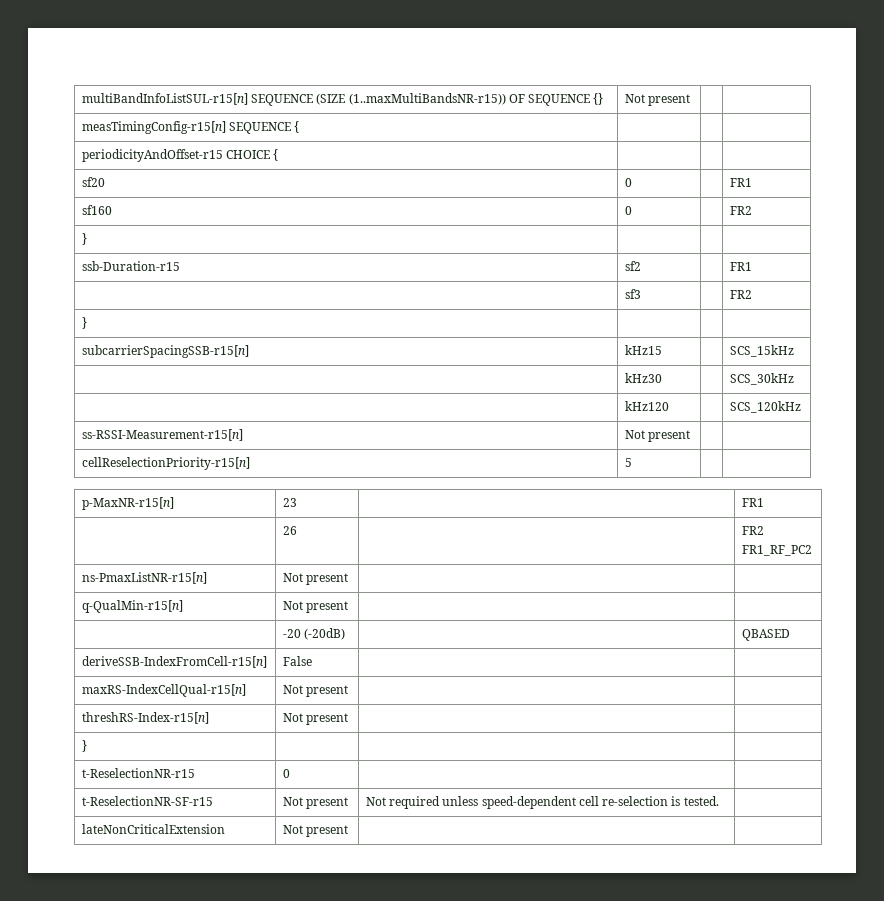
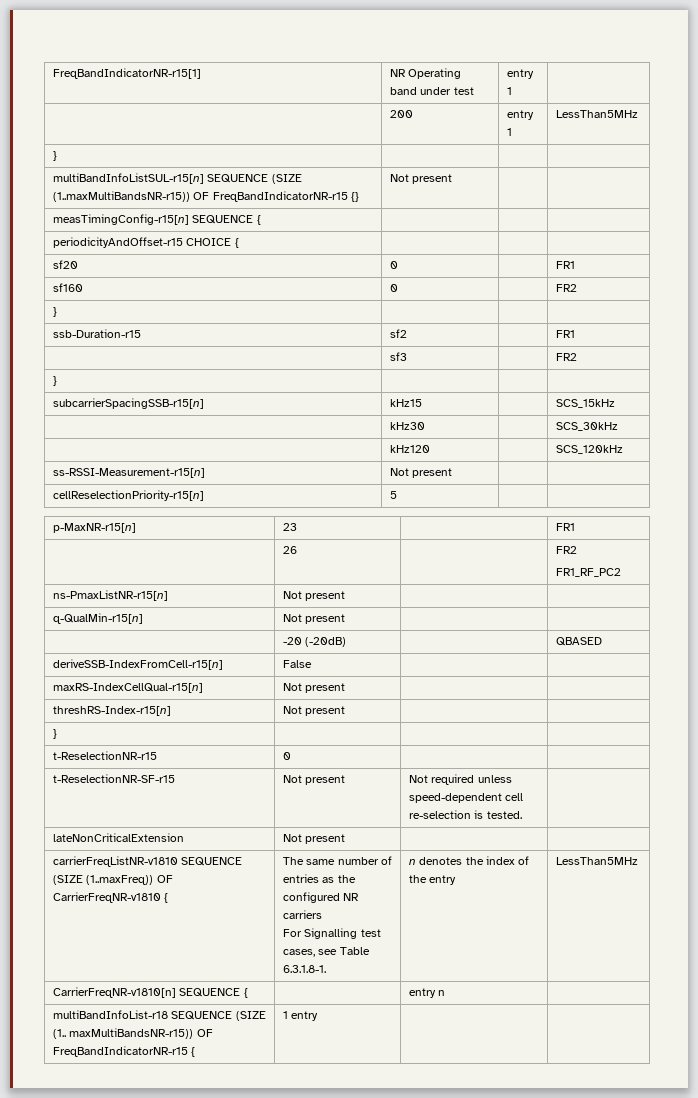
(81, 99) none -> [53,68,202,79] [390,68,462,79] [390,87,474,95] [507,69,535,79] [507,87,513,95] [390,110,414,118] [507,110,535,120] [507,128,513,136] [556,110,639,118] [53,151,58,161] FreqBandIndicatorNR-r15[1] | NR Operating band under test | entry 1 | // | 200 | entry 1 | LessThan5MHz // } | | | //
[528,94,591,106] SEQUENCE -> [212,191,348,202] FreqBandIndicatorNR-r15
(349, 831) none -> [53,856,243,867] [53,875,173,885] [53,892,169,903] [283,856,392,865] [283,874,356,883] [283,892,360,903] [283,910,323,919] [283,928,381,939] [283,947,370,957] [283,965,327,973] [409,856,529,865] [409,875,457,885] [556,857,639,865] [53,987,248,998] [409,988,446,998] [53,1010,266,1021] [53,1028,213,1039] [53,1046,196,1057] [283,1011,319,1021] // carrierFreqListNR-v1810 SEQUENCE (SIZE (1..maxFreq)) OF CarrierFreqNR-v1810 { | The same number of entries as the configured NR carriers // For Signalling test cases, see Table 6.3.1.8-1. | n denotes the index of the entry | LessThan5MHz // CarrierFreqNR-v1810[n] SEQUENCE { | | entry n | // multiBandInfoList-r18 SEQUENCE (SIZE (1.. maxMultiBandsNR-r15)) OF FreqBandIndicatorNR-r15 { | 1 entry | |

